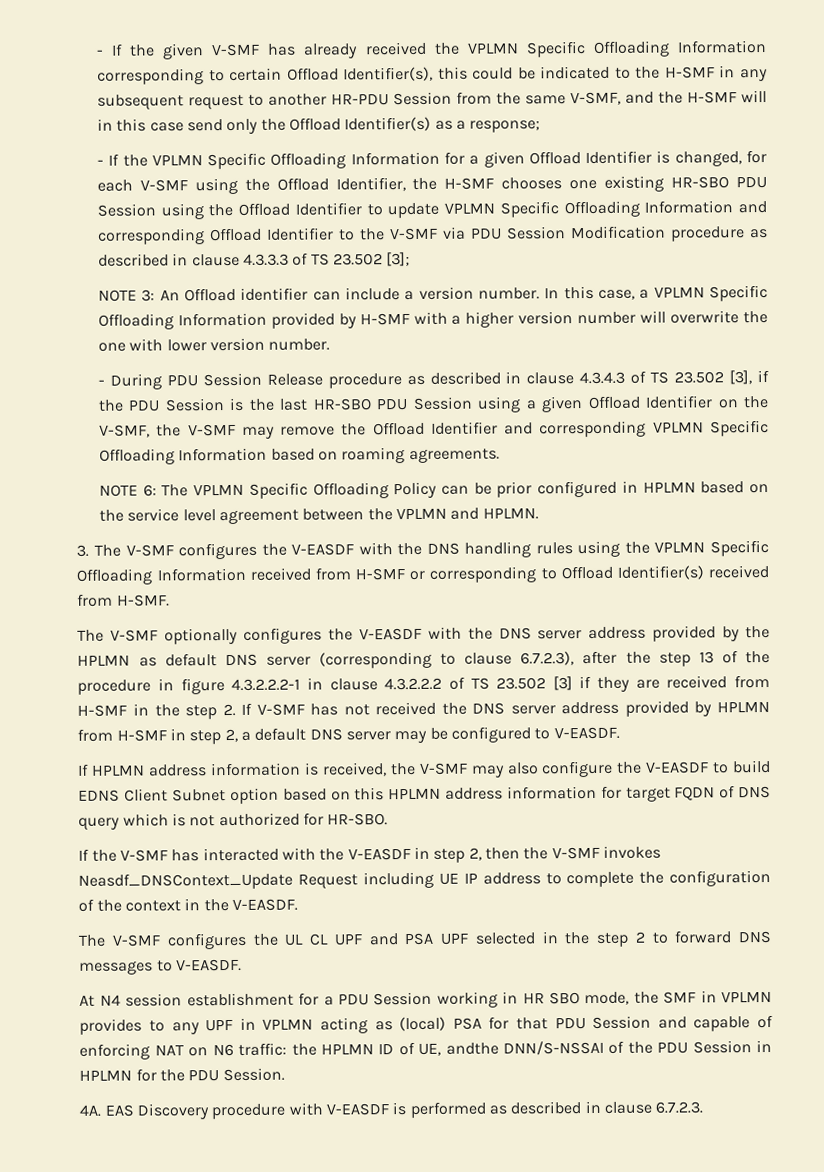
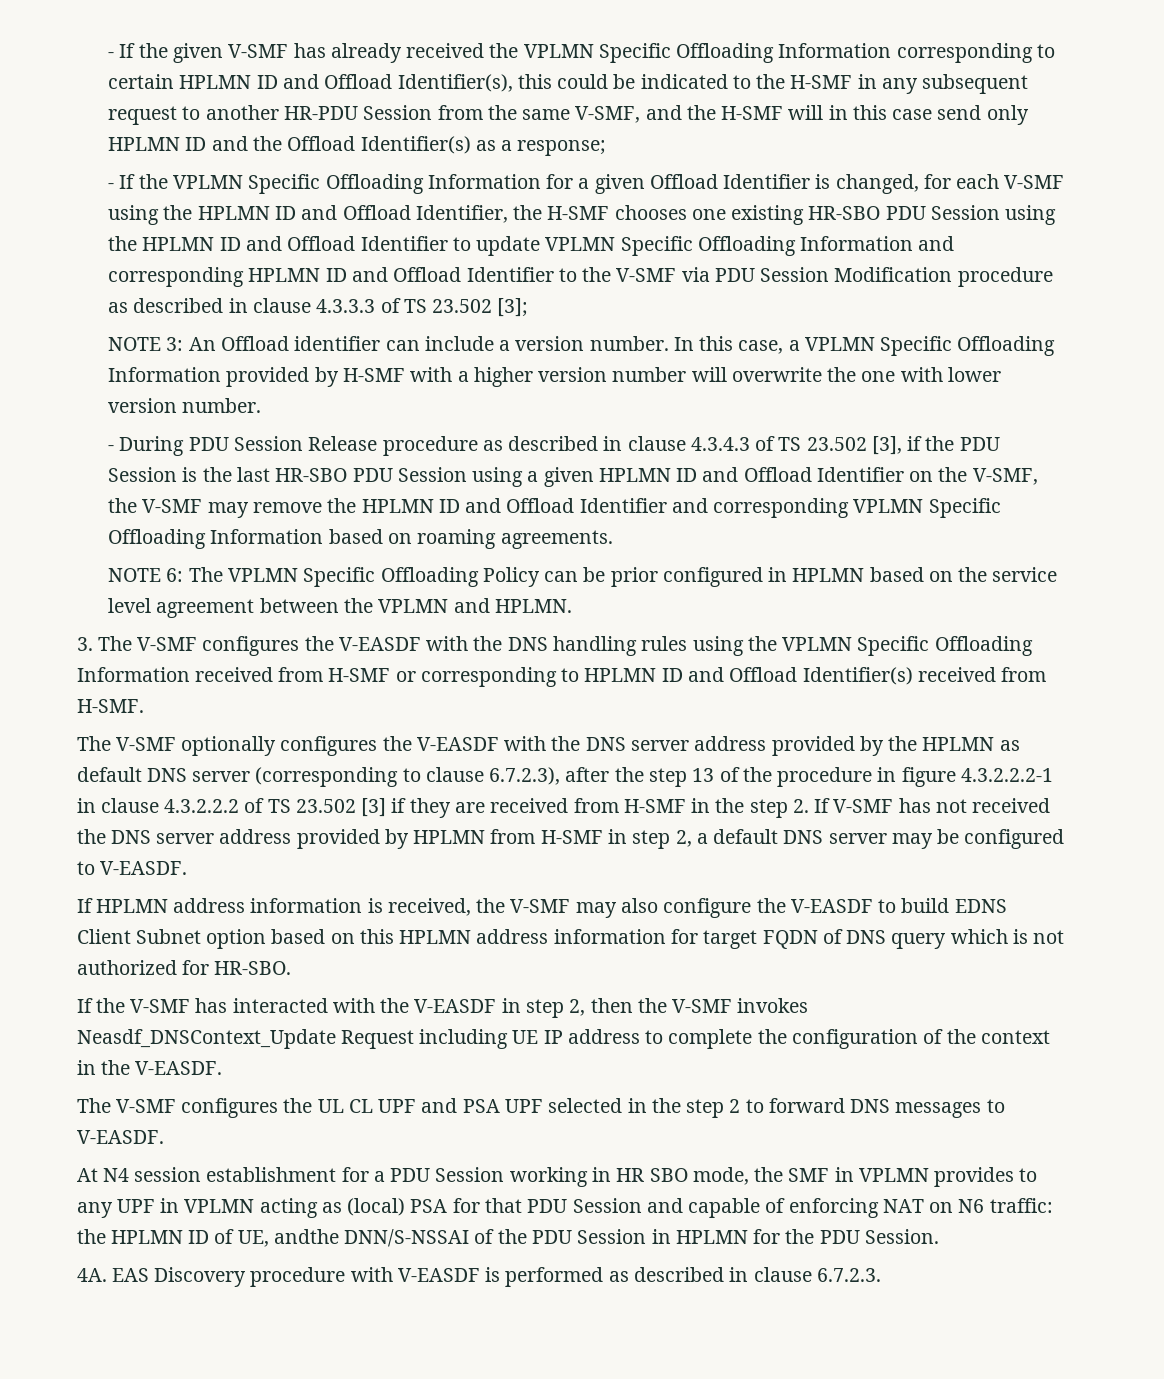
(283, 74) none -> [179,74,320,89] HPLMN ID and
(259, 126) none -> [108,136,248,151] HPLMN ID and
(270, 184) none -> [197,205,338,220] HPLMN ID and
(234, 210) none -> [142,236,283,251] HPLMN ID and
(205, 236) none -> [248,267,389,282] HPLMN ID and
(584, 404) none -> [598,467,739,482] HPLMN ID and
(367, 429) none -> [361,498,502,513] HPLMN ID and
(557, 574) none -> [584,667,724,682] HPLMN ID and

